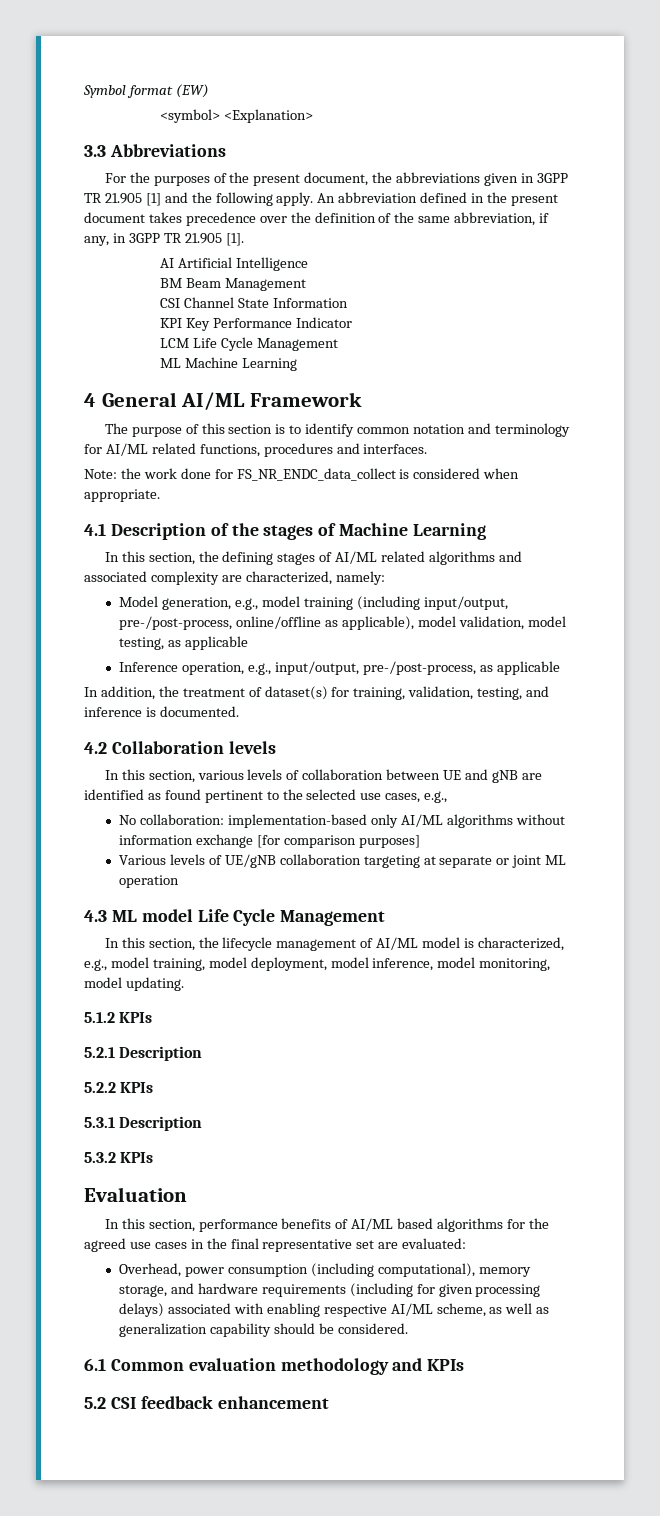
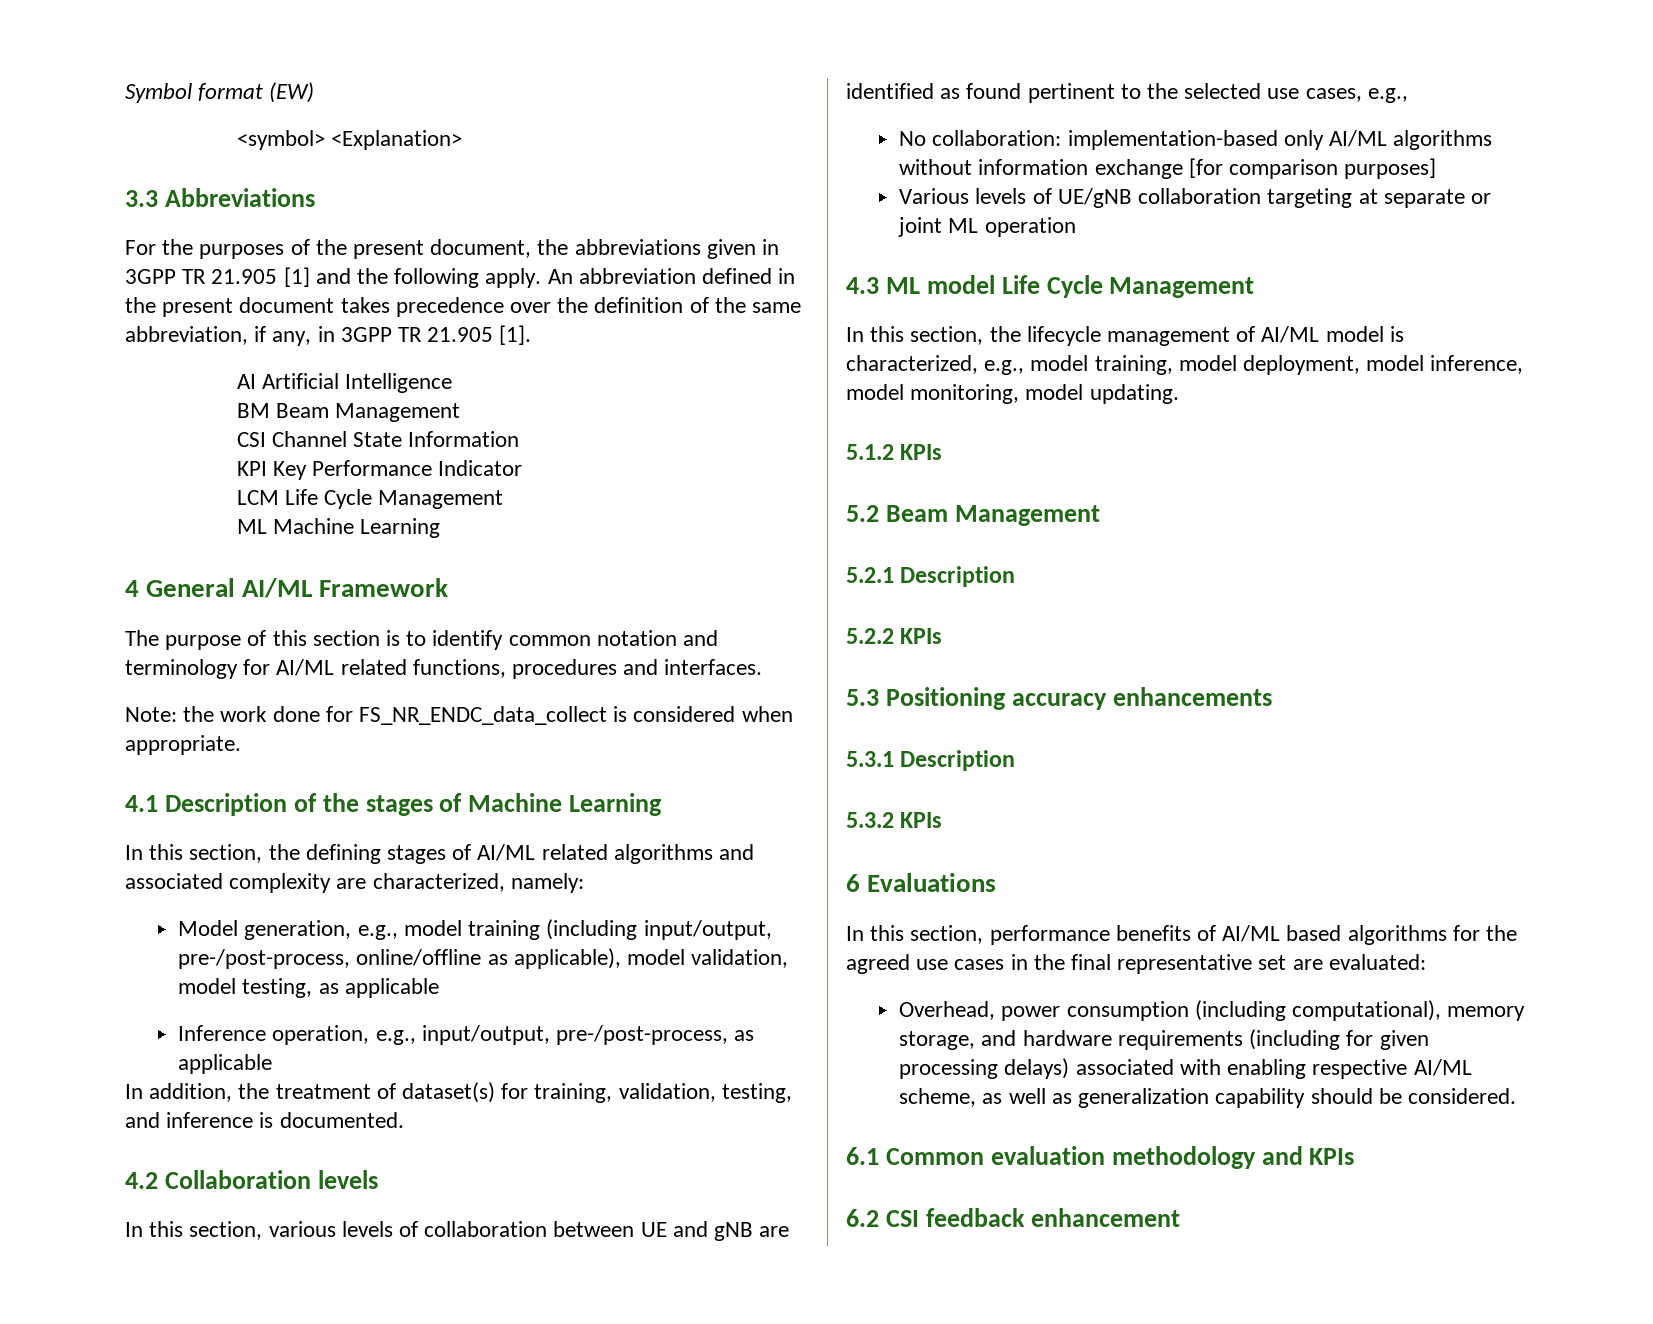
(153, 1017) none -> [846,505,1100,526] // 5.2 Beam Management
(154, 1087) none -> [846,687,1272,710] // 5.3 Positioning accuracy enhancements
[84,1187,187,1202] Evaluation -> [846,873,997,892] 6 Evaluations
[84,1397,106,1409] 5.2 -> [846,1209,879,1227] 6.2

